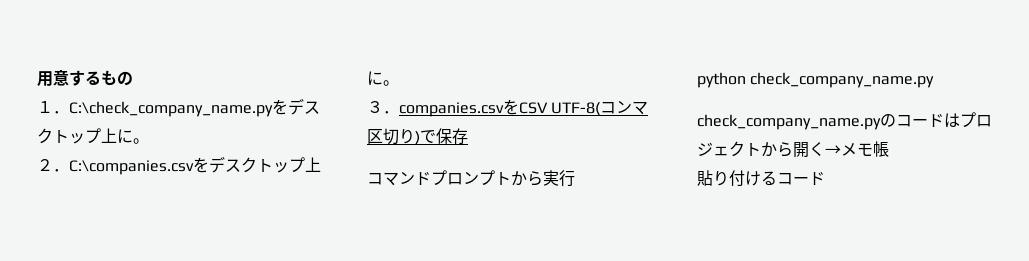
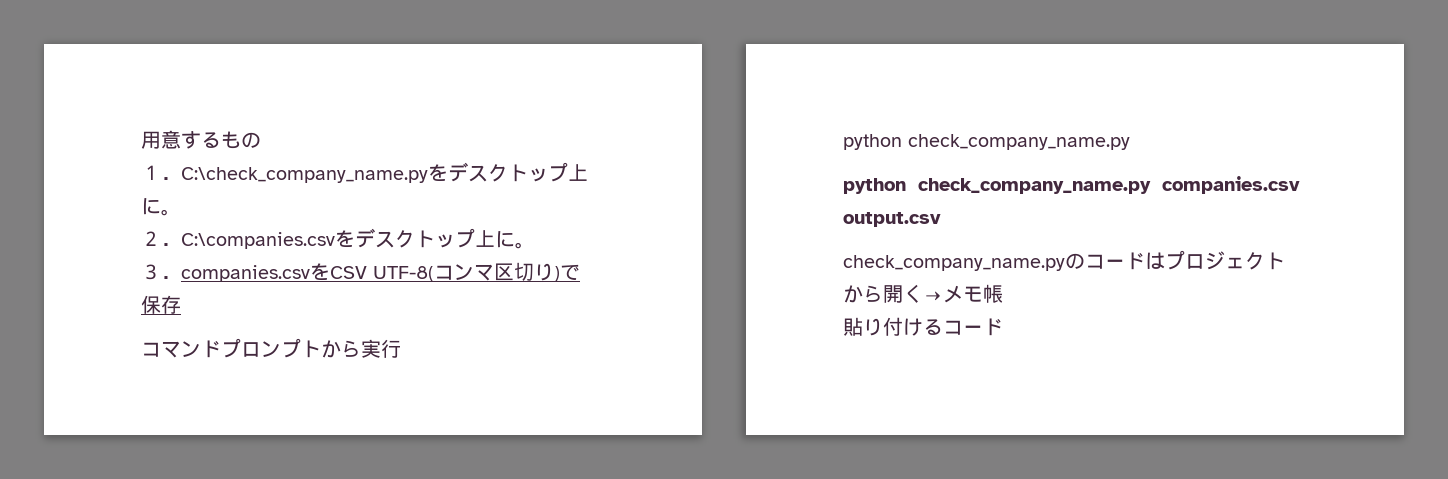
(935, 80) none -> [843,176,1300,194] [843,212,941,227] // python check_company_name.py companies.csv output.csv

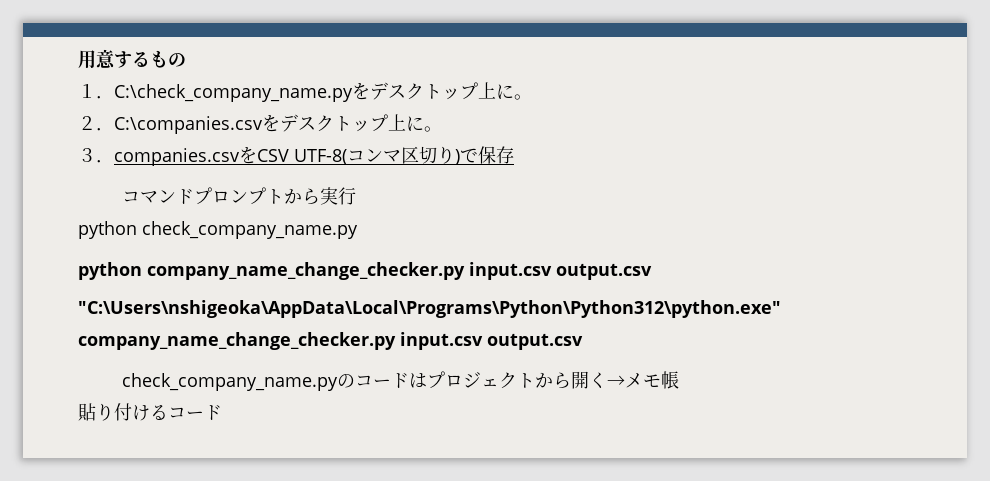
[918,176,1300,194] check_company_name.py companies.csv -> [147,262,652,280] [78,300,781,318] [78,332,483,350] company_name_change_checker.py input.csv output.csv // "C:\Users\nshigeoka\AppData\Local\Programs\Python\Python312\python.exe" company_name_change_checker.py input.csv

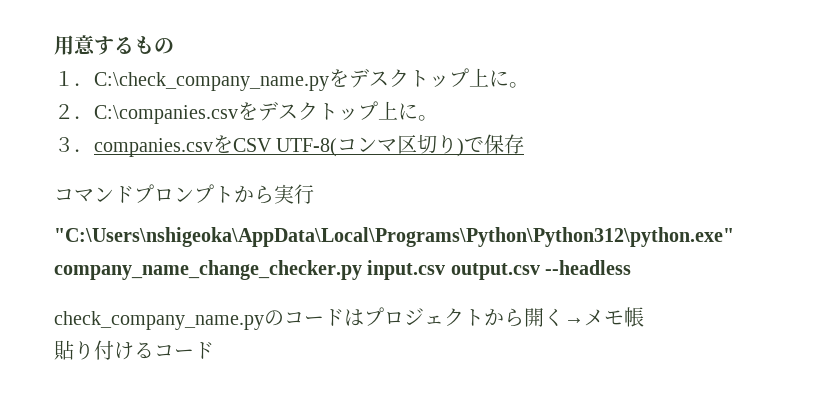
[78,221,358,239] [78,262,652,280] // python check_company_name.py // python company_name_change_checker.py input.csv output.csv -> (314, 194) none
(583, 341) none -> [545,260,632,275] --headless

